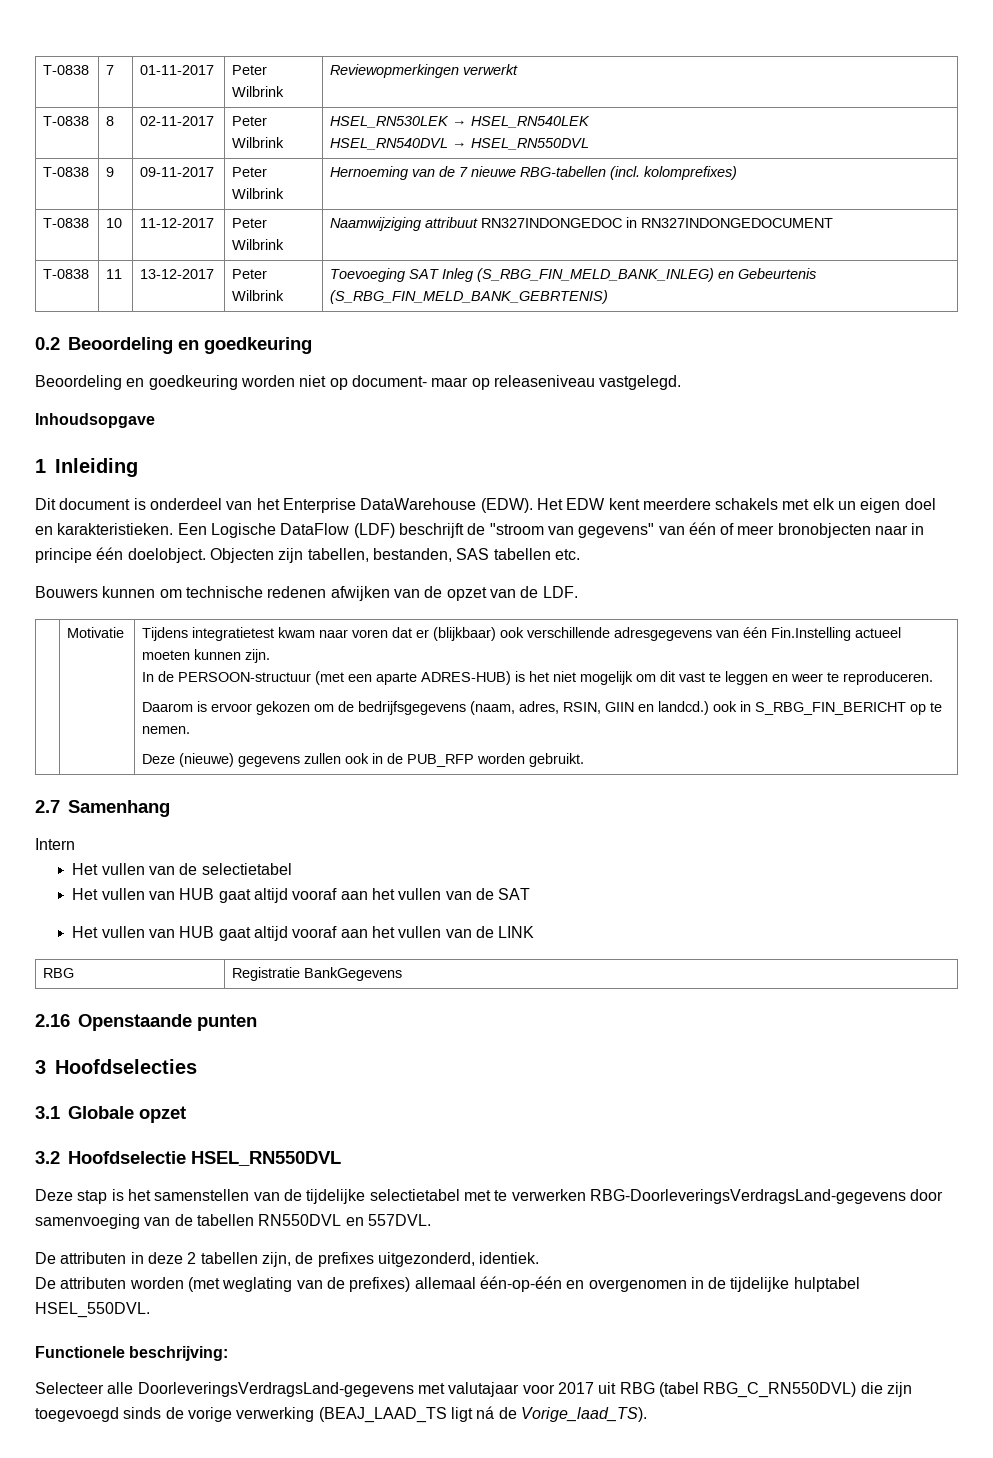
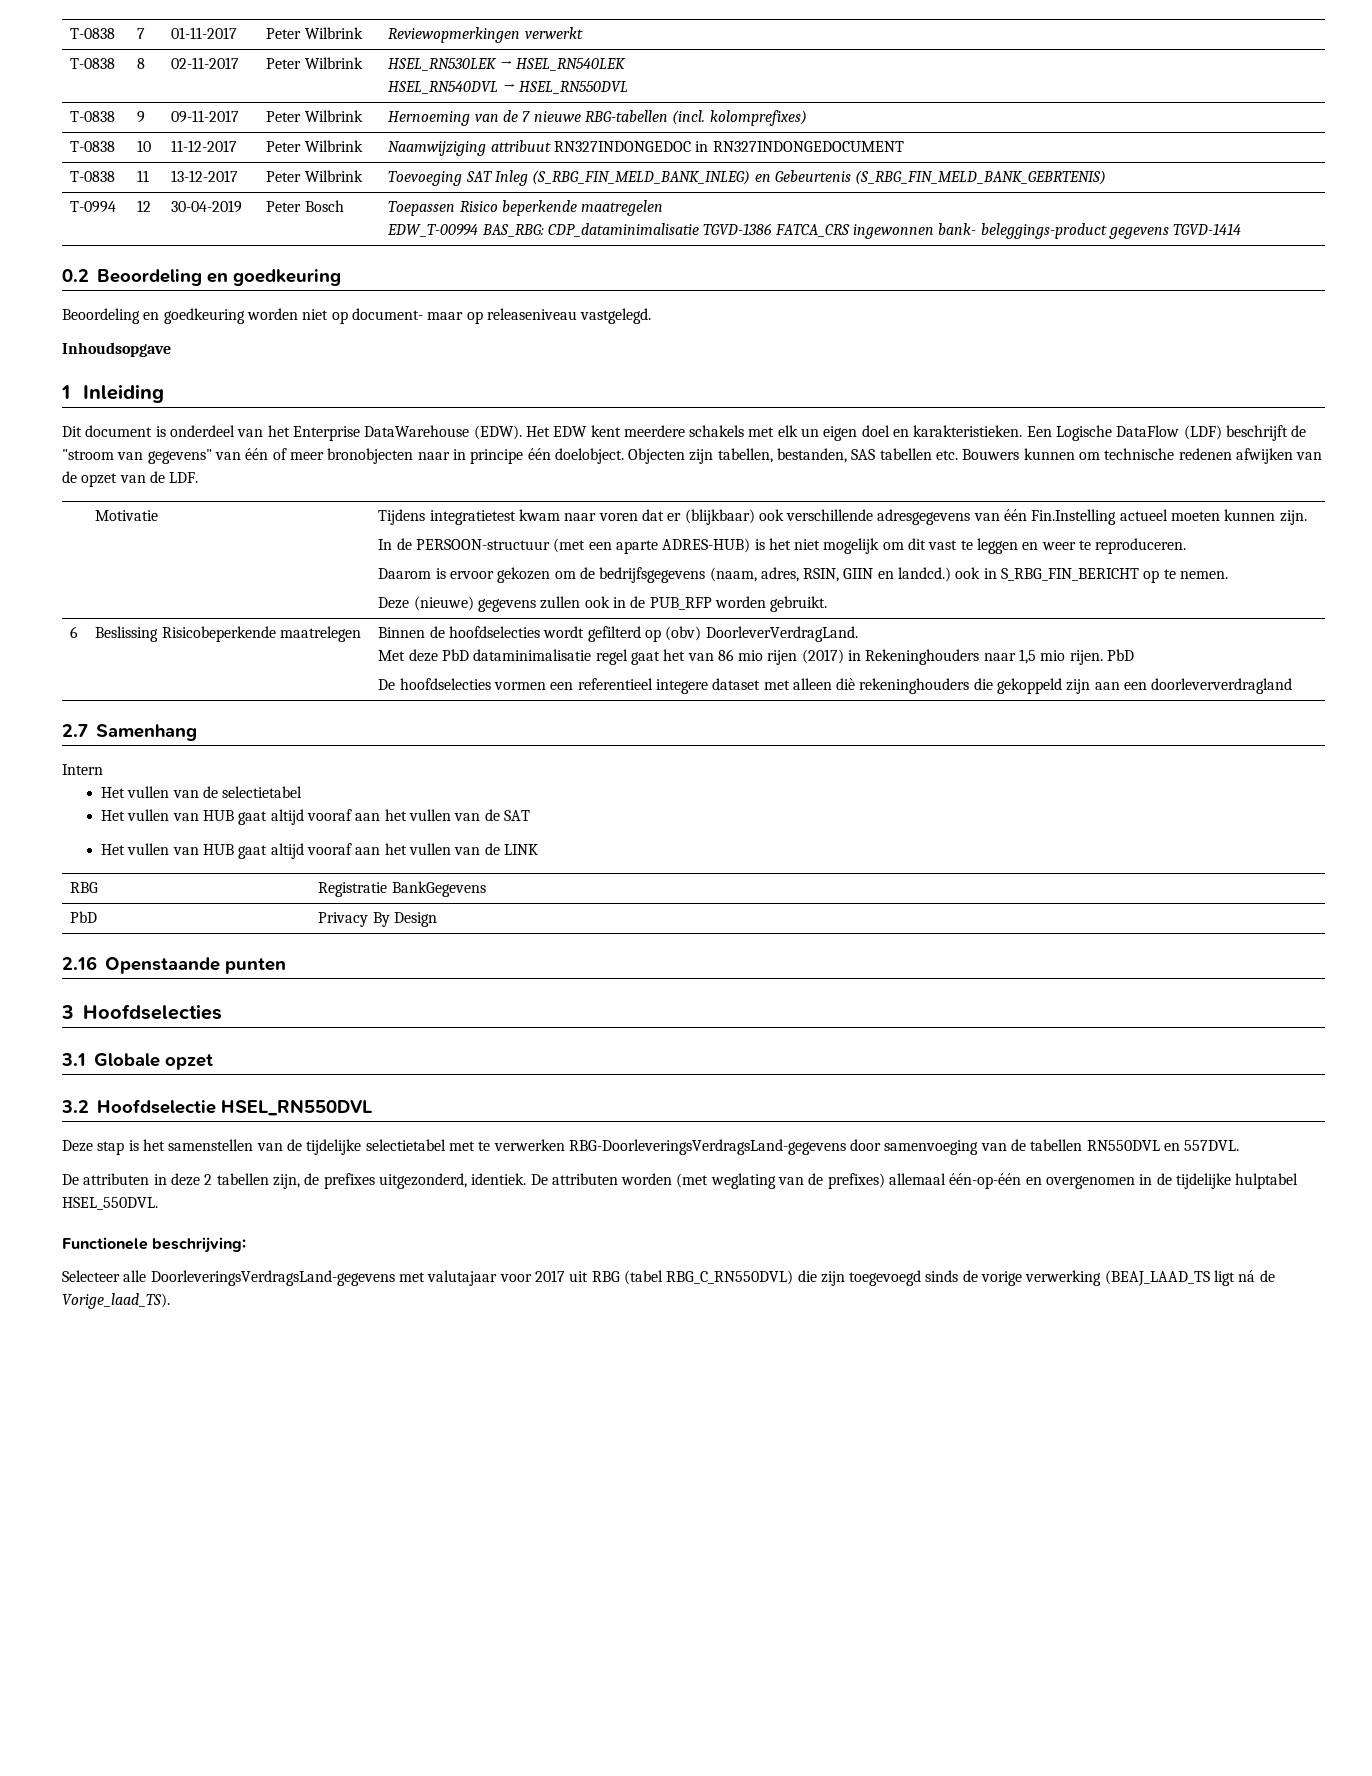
(609, 297) none -> [70,201,117,213] [137,200,152,212] [171,200,243,213] [266,200,344,212] [388,200,664,216] [387,223,1242,239] // T-0994 | 12 | 30-04-2019 | Peter Bosch | Toepassen Risico beperkende maatregelen // EDW_T-00994 BAS_RBG: CDP_dataminimalisatie TGVD-1386 FATCA_CRS ingewonnen bank- beleggings-product gegevens TGVD-1414
(580, 554) // -> (959, 455) none
(585, 760) none -> [70,626,79,638] [95,626,361,642] [378,626,858,642] [378,649,1135,665] [378,678,1293,694] // 6 | Beslissing Risicobeperkende maatrelegen | Binnen de hoofdselecties wordt gefilterd op (obv) DoorleverVerdragLand. // Met deze PbD dataminimalisatie regel gaat het van 86 mio rijen (2017) in Rekeninghouders naar 1,5 mio rijen. PbD // De hoofdselecties vormen een referentieel integere dataset met alleen diè rekeninghouders die gekoppeld zijn aan een doorleververdragland
(403, 974) none -> [70,911,98,923] [318,912,437,927] // PbD | Privacy By Design
(540, 1258) // -> (527, 1179) none

